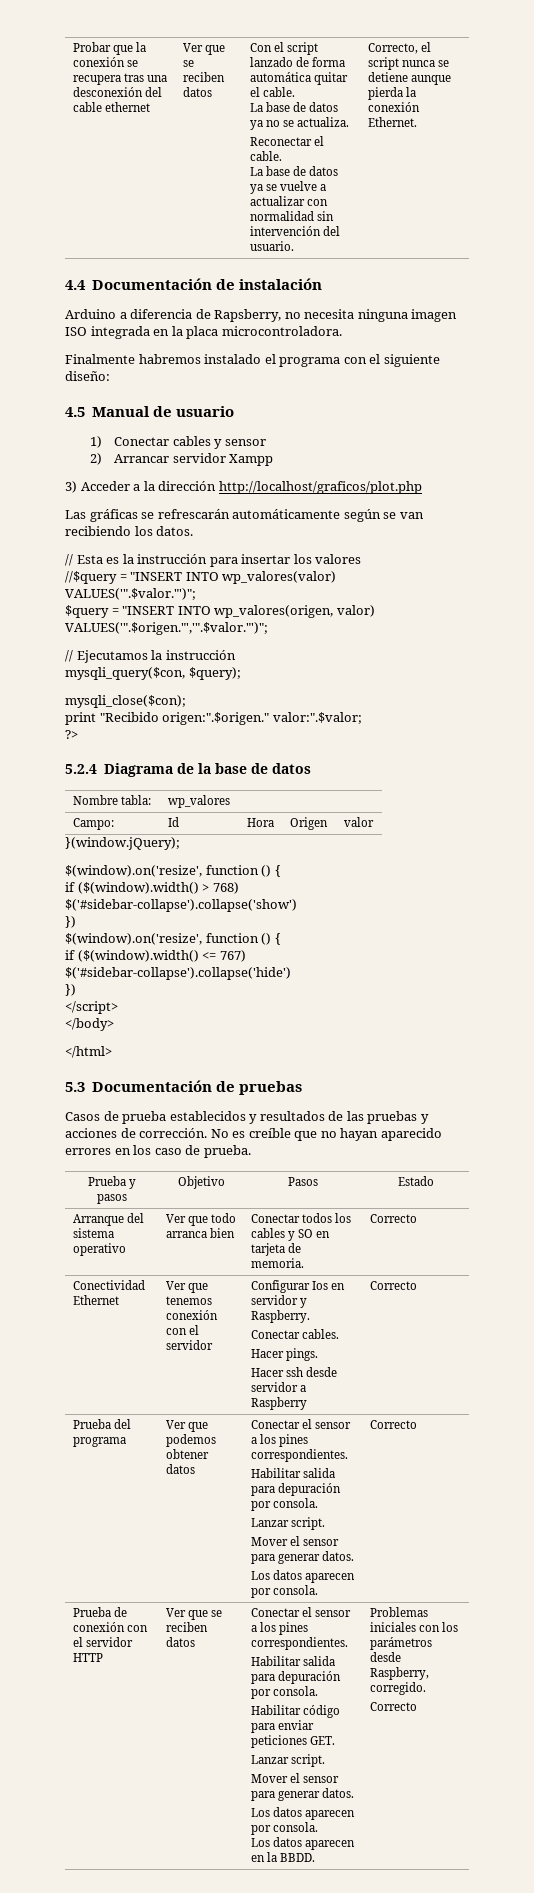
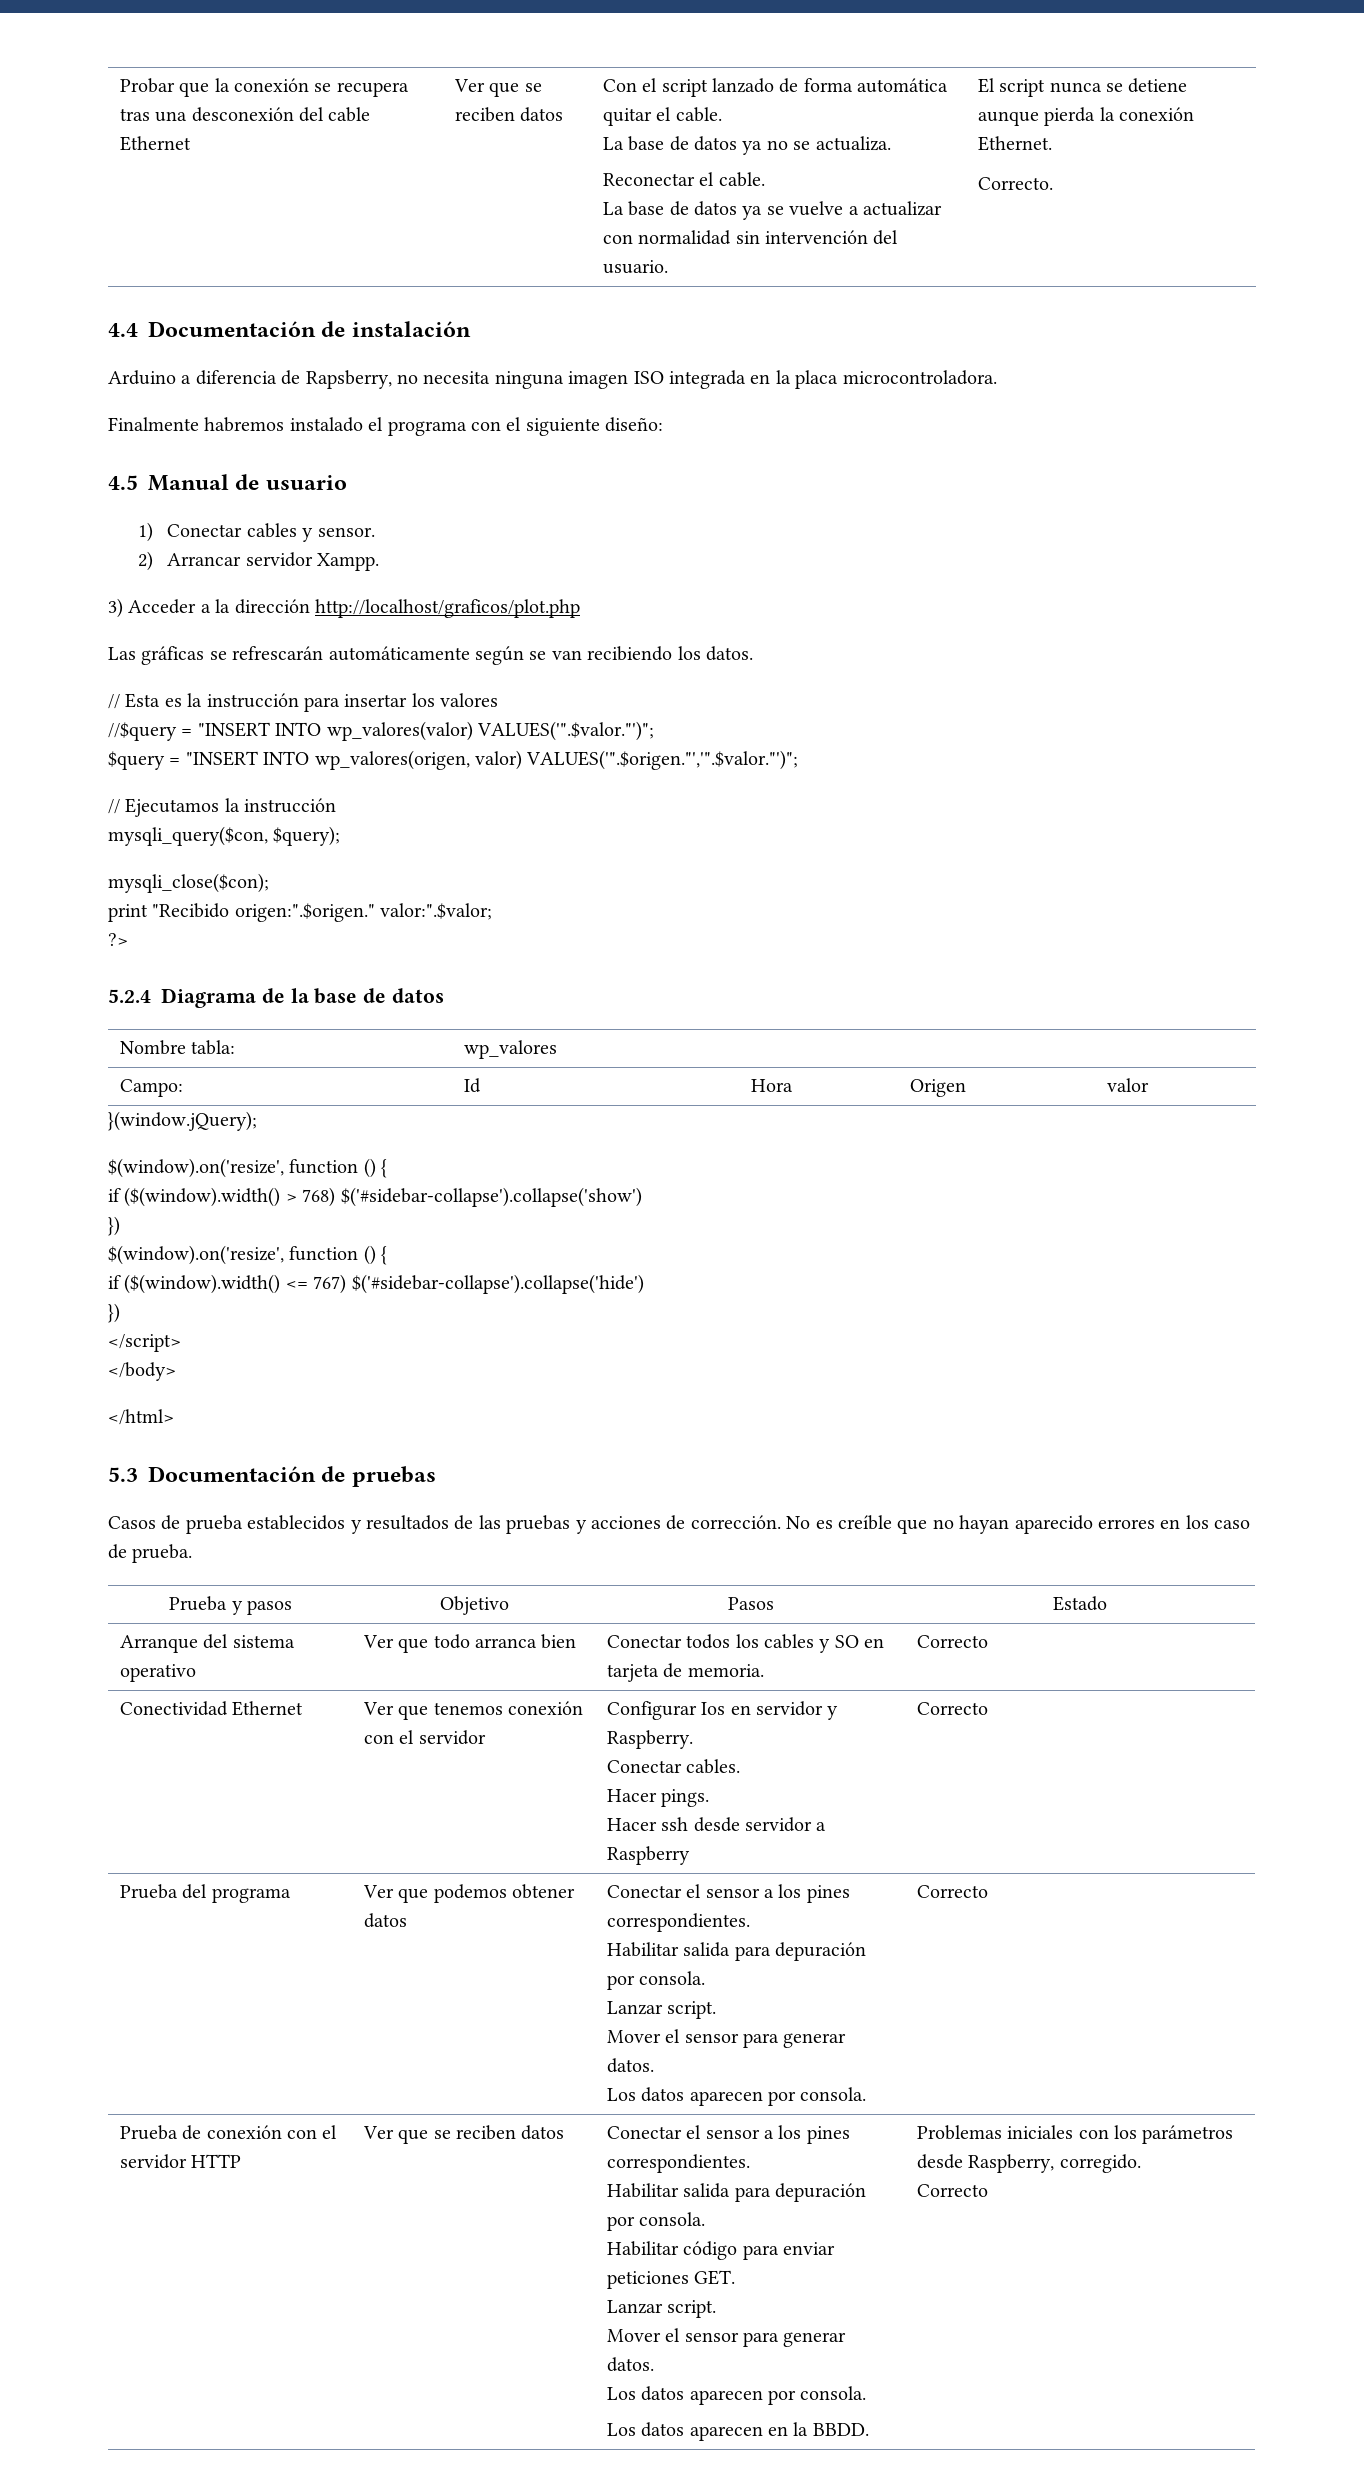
[104,102,150,112] ethernet -> [119,136,191,151] Ethernet
[367,42,431,54] Correcto, el -> [977,78,995,93] El
(417, 122) none -> [977,177,1053,190] // Correcto.
[224,439,266,446] sensor -> [317,527,375,537] sensor.
[229,454,274,466] Xampp -> [317,553,380,571] Xampp.

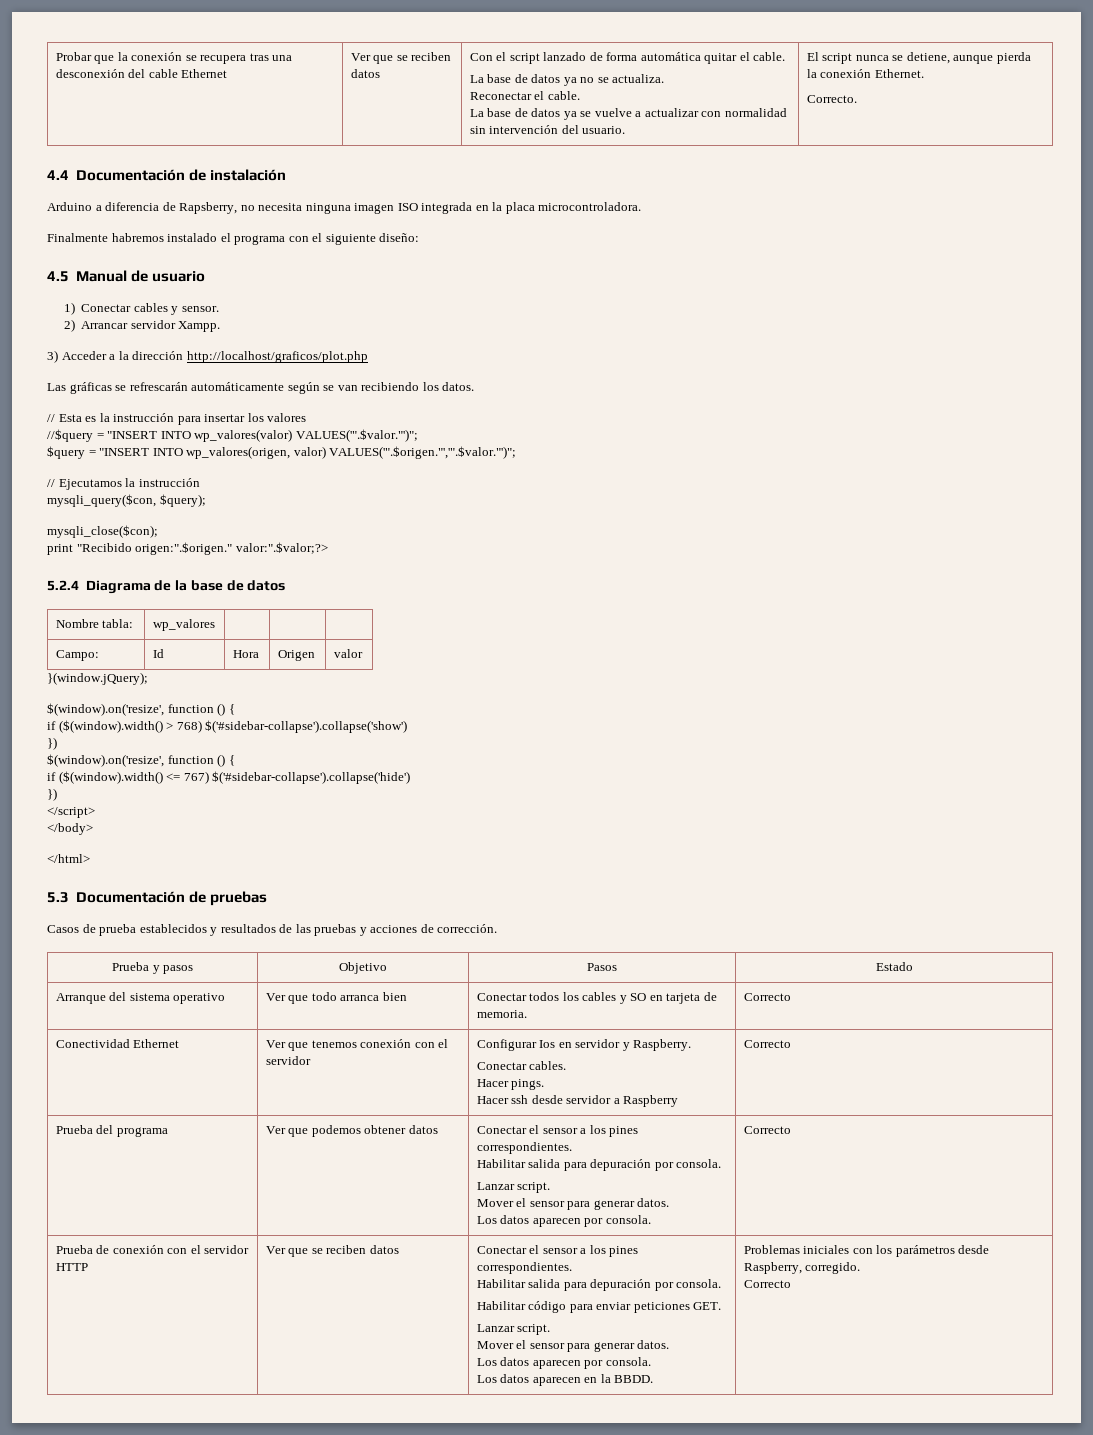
[1128,78,1188,93] detiene -> [906,52,950,64] detiene,
[380,903,493,920] [108,933,128,946] valor:".$valor; // ?> -> [235,542,328,554] valor:".$valor;?>
[786,1515,1251,1534] [108,1544,193,1563] No es creíble que no hayan aparecido errores en los caso de prueba. -> (498, 928) none

